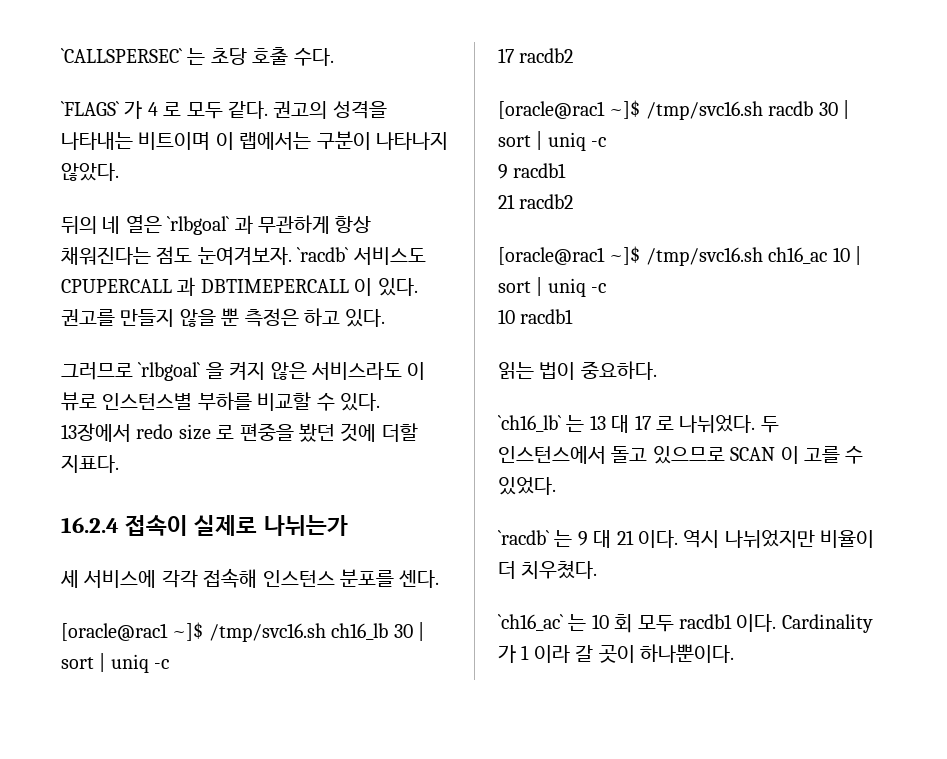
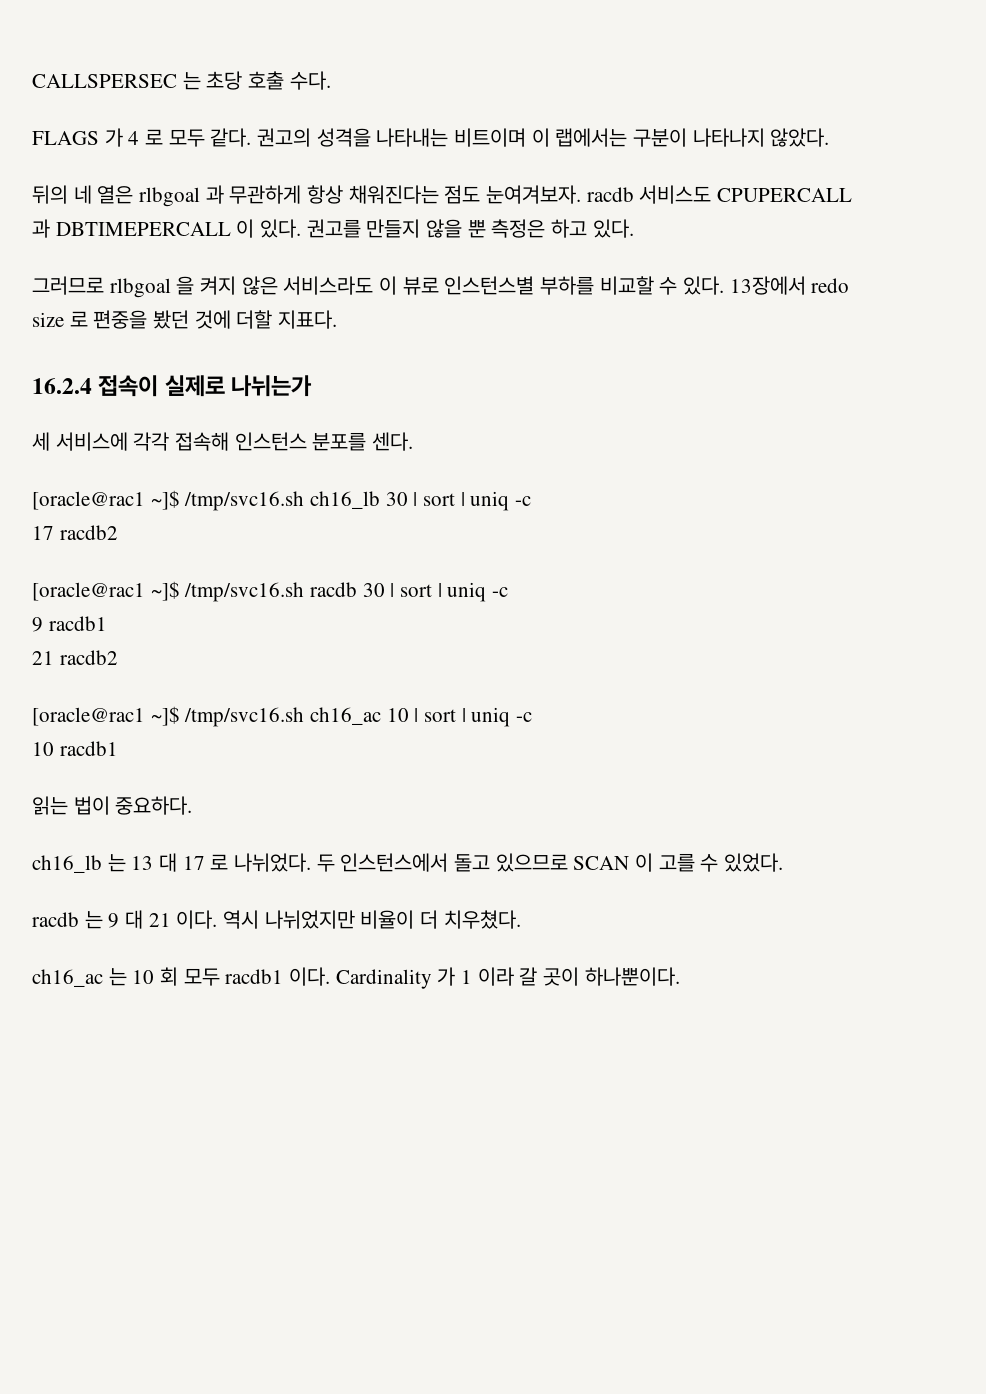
[61,48,183,63] `CALLSPERSEC` -> [32,74,177,88] CALLSPERSEC
[61,101,120,116] `FLAGS` -> [32,131,99,145] FLAGS
[167,216,231,235] `rlbgoal` -> [139,187,201,207] rlbgoal
[297,247,350,262] `racdb` -> [586,187,634,202] racdb
[138,362,202,381] `rlbgoal` -> [109,278,171,298] rlbgoal
[498,415,562,432] `ch16_lb` -> [32,855,102,873] ch16_lb
[498,530,550,545] `racdb` -> [32,912,79,927] racdb
[498,614,564,631] `ch16_ac` -> [32,969,103,987] ch16_ac

